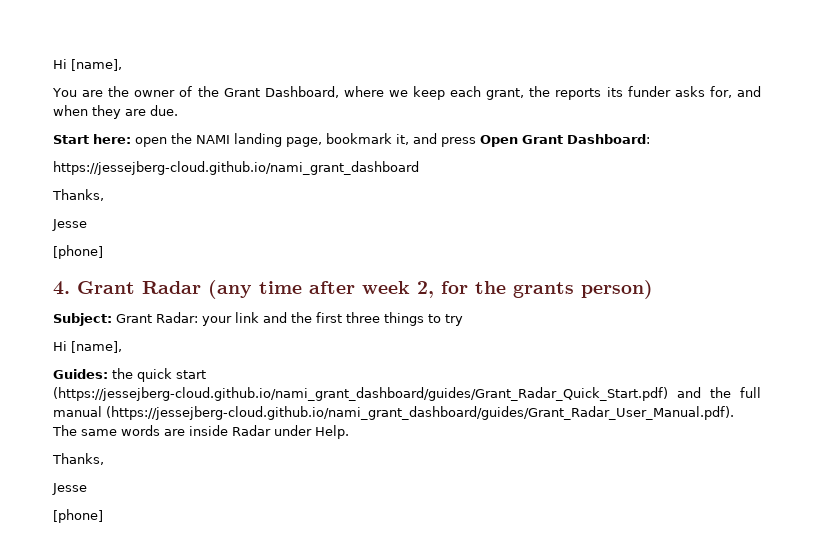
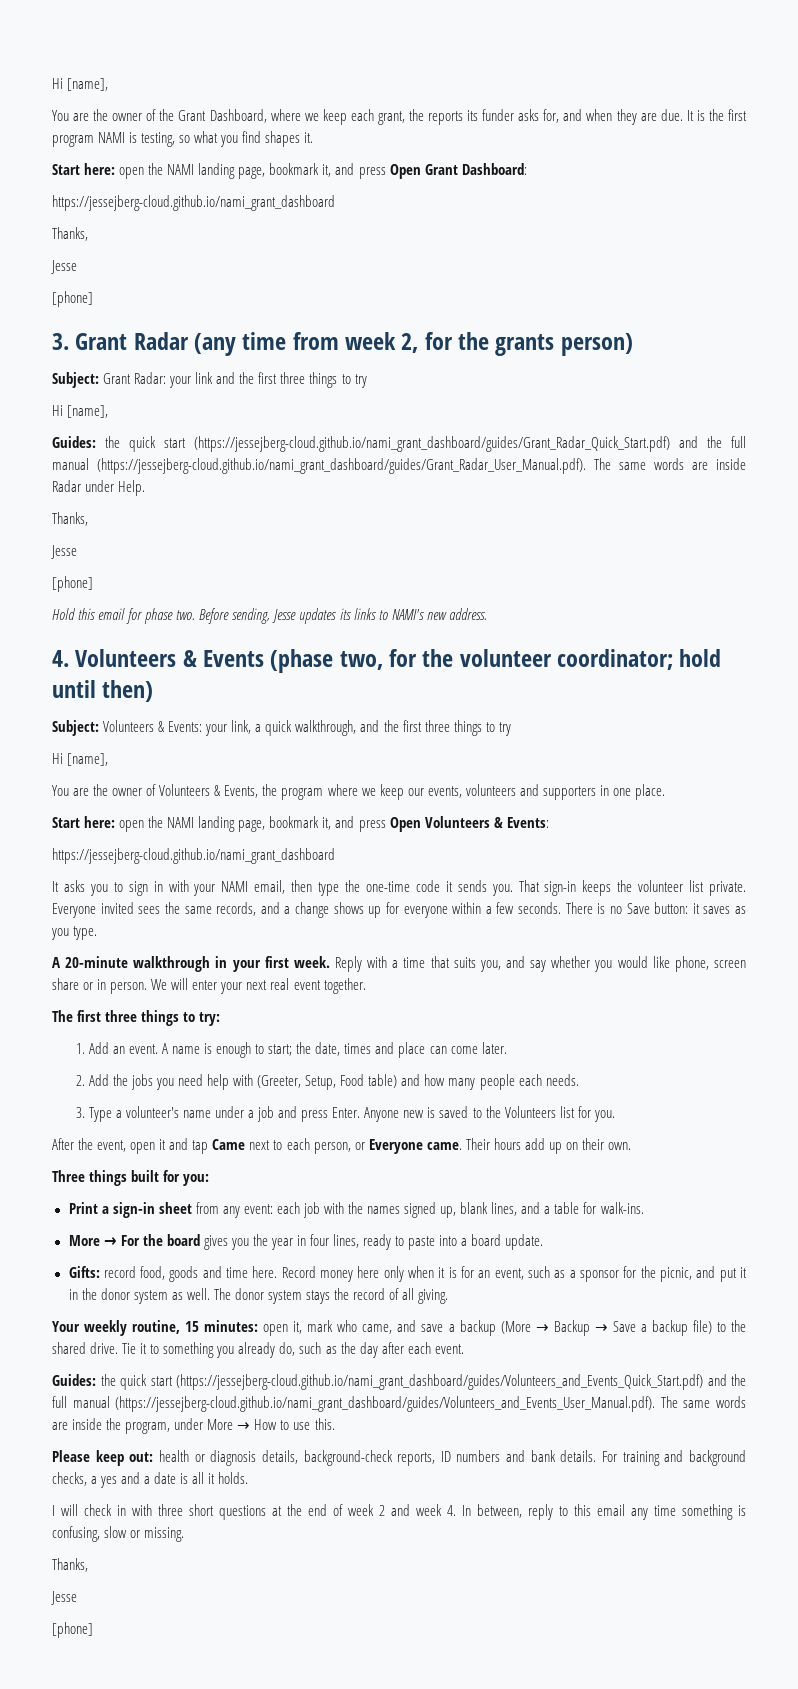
(178, 110) none -> [686,109,747,121] [52,131,314,147] It is the first program NAMI is testing, so what you find shapes it.
[53,281,70,295] 4. -> [52,333,69,350] 3.
[309,281,355,294] after -> [292,332,339,350] from
(103, 516) none -> [52,608,487,624] [52,649,722,673] [52,680,154,702] [52,720,511,736] [52,753,109,766] [52,784,665,800] [52,816,549,832] [52,848,335,864] [52,880,746,896] [52,902,746,918] [51,926,98,940] [52,956,746,972] [52,978,366,994] [52,1010,221,1026] [75,1042,507,1058] [75,1074,579,1090] [75,1106,615,1122] [52,1138,632,1154] [52,1170,210,1186] [68,1202,644,1218] [68,1234,544,1250] [68,1266,748,1282] [68,1288,449,1304] [52,1320,747,1336] [52,1342,464,1358] [52,1374,746,1390] [52,1396,747,1412] [52,1418,335,1434] [52,1450,746,1466] [52,1472,249,1488] [52,1504,746,1520] [52,1526,185,1542] [52,1558,88,1572] [51,1591,77,1605] [52,1622,93,1638] // Hold this email for phase two. Before sending, Jesse updates its links to NAMI's new address. // 4. Volunteers & Events (phase two, for the volunteer coordinator; hold until then) // Subject: Volunteers & Events: your link, a quick walkthrough, and the first three things to try // Hi [name], // You are the owner of Volunteers & Events, the program where we keep our events, volunteers and supporters in one place. // Start here: open the NAMI landing page, bookmark it, and press Open Volunteers & Events: // https://jessejberg-cloud.github.io/nami_grant_dashboard // It asks you to sign in with your NAMI email, then type the one-time code it sends you. That sign-in keeps the volunteer list private. Everyone invited sees the same records, and a change shows up for everyone within a few seconds. There is no Save button: it saves as you type. // A 20-minute walkthrough in your first week. Reply with a time that suits you, and say whether you would like phone, screen share or in person. We will enter your next real event together. // The first three things to try: // 1. Add an event. A name is enough to start; the date, times and place can come later. // 2. Add the jobs you need help with (Greeter, Setup, Food table) and how many people each needs. // 3. Type a volunteer's name under a job and press Enter. Anyone new is saved to the Volunteers list for you. // After the event, open it and tap Came next to each person, or Everyone came. Their hours add up on their own. // Three things built for you: // Print a sign-in sheet from any event: each job with the names signed up, blank lines, and a table for walk-ins. // More → For the board gives you the year in four lines, ready to paste into a board update. // Gifts: record food, goods and time here. Record money here only when it is for an event, such as a sponsor for the picnic, and put it in the donor system as well. The donor system stays the record of all giving. // Your weekly routine, 15 minutes: open it, mark who came, and save a backup (More → Backup → Save a backup file) to the shared drive. Tie it to something you already do, such as the day after each event. // Guides: the quick start (https://jessejberg-cloud.github.io/nami_grant_dashboard/guides/Volunteers_and_Events_Quick_Start.pdf) and the full manual (https://jessejberg-cloud.github.io/nami_grant_dashboard/guides/Volunteers_and_Events_User_Manual.pdf). The same words are inside the program, under More → How to use this. // Please keep out: health or diagnosis details, background-check reports, ID numbers and bank details. For training and background checks, a yes and a date is all it holds. // I will check in with three short questions at the end of week 2 and week 4. In between, reply to this email any time something is confusing, slow or missing. // Thanks, // Jesse // [phone]

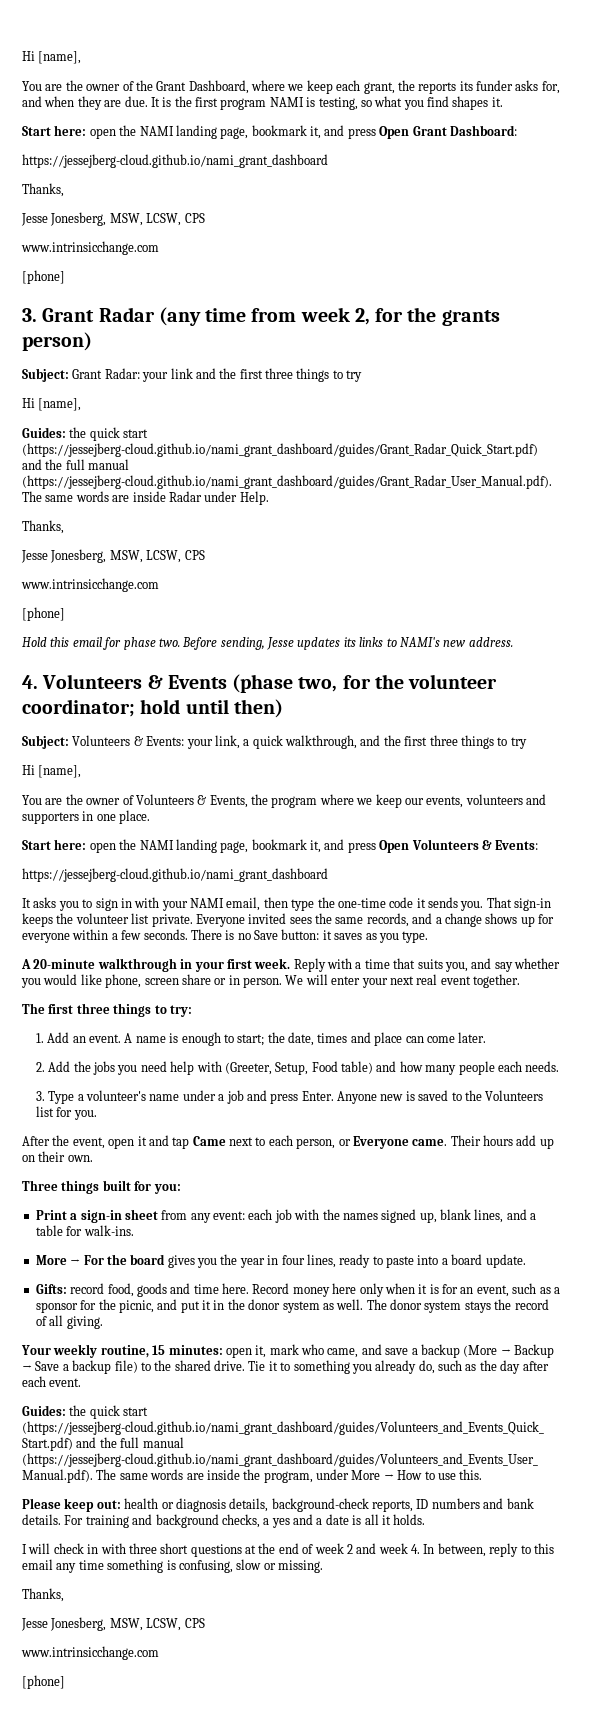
(77, 267) none -> [50,212,205,226] [21,241,159,255] Jonesberg, MSW, LCSW, CPS // www.intrinsicchange.com
(77, 552) none -> [50,549,205,563] [21,578,159,592] Jonesberg, MSW, LCSW, CPS // www.intrinsicchange.com
(77, 1598) none -> [50,1617,205,1631] [21,1646,159,1660] Jonesberg, MSW, LCSW, CPS // www.intrinsicchange.com

